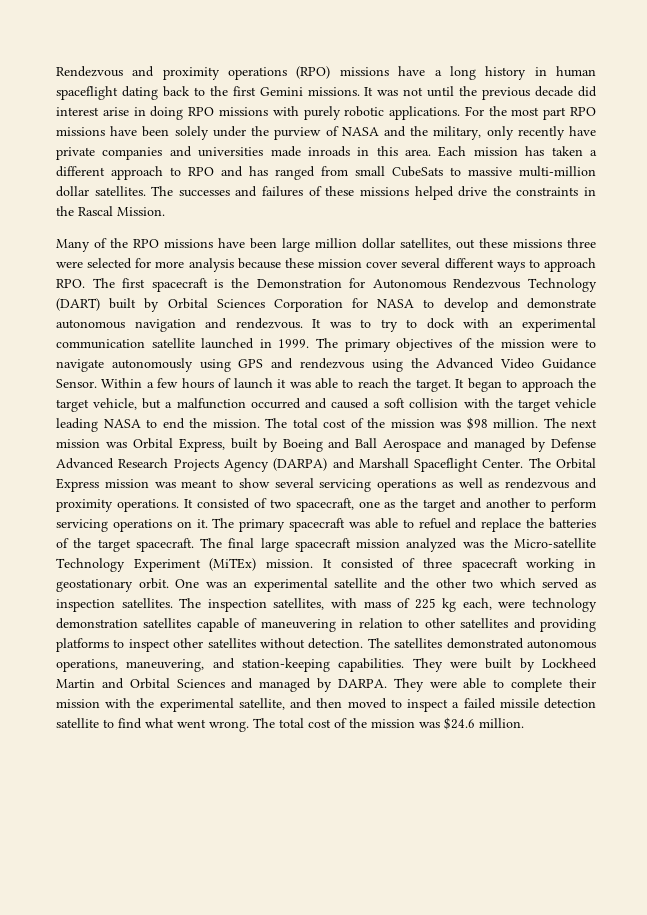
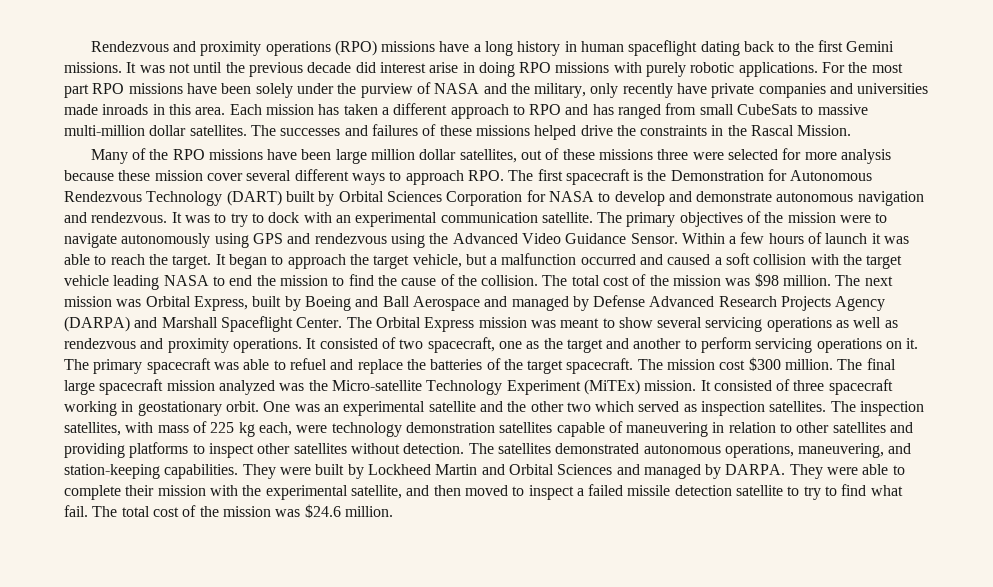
(475, 244) none -> [545,148,560,160] of
[151,338,310,349] satellite launched in 1999. -> [541,212,593,223] satellite.
[212,419,260,428] mission. -> [279,274,539,286] mission to find the cause of the collision.
(222, 543) none -> [667,357,863,371] mission cost $300 million. The
[118,718,249,732] find what went wrong. -> [803,484,903,500] [64,505,88,517] try to find what fail.

